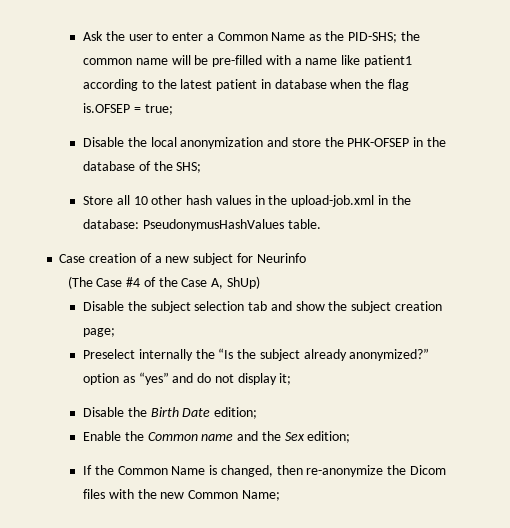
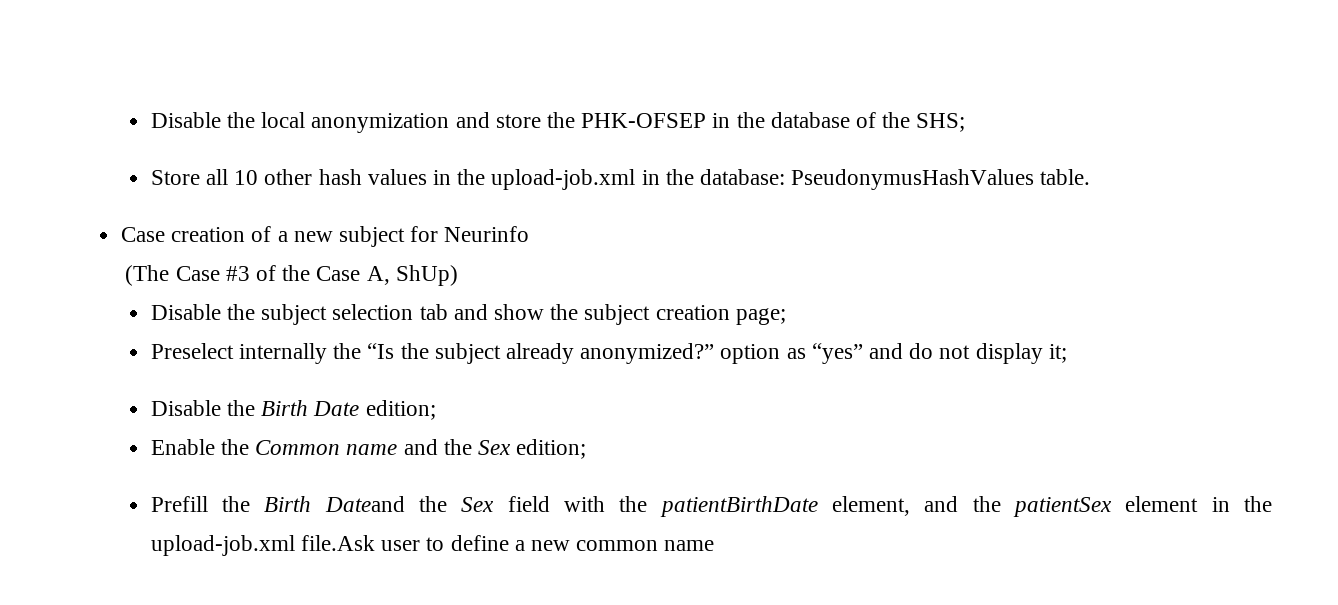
[82,31,420,43] [82,55,412,67] [82,79,409,91] [82,103,173,115] Ask the user to enter a Common Name as the PID-SHS; the common name will be pre-filled with a name like patient1 according to the latest patient in database when the flag is.OFSEP = true; // -> (150, 120) none
[126,277,141,287] #4 -> [225,266,250,281] #3
[82,465,446,477] [82,489,280,501] If the Common Name is changed, then re-anonymize the Dicom files with the new Common Name; -> [150,496,1272,517] [150,535,715,556] Prefill the Birth Dateand the Sex field with the patientBirthDate element, and the patientSex element in the upload-job.xml file.Ask user to define a new common name

